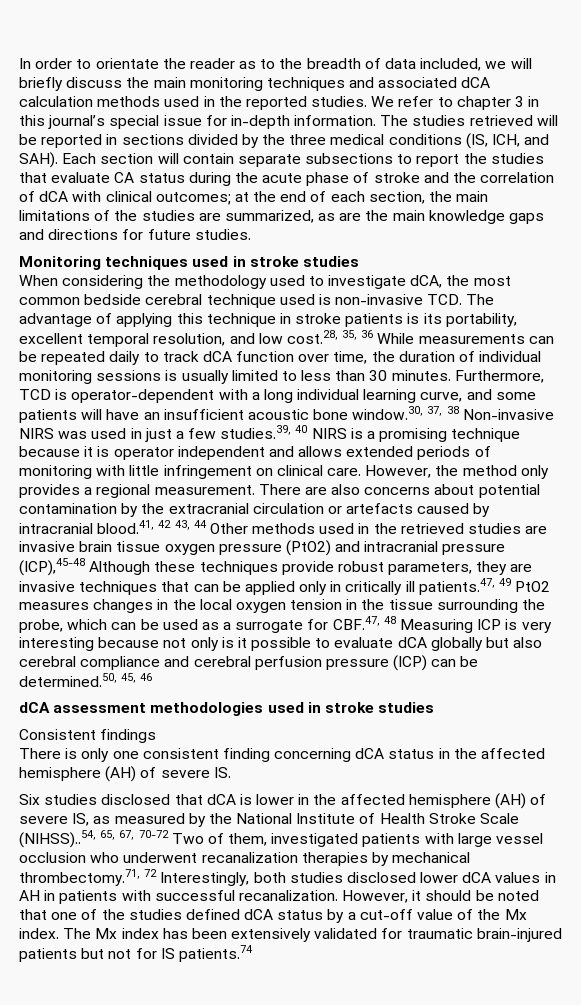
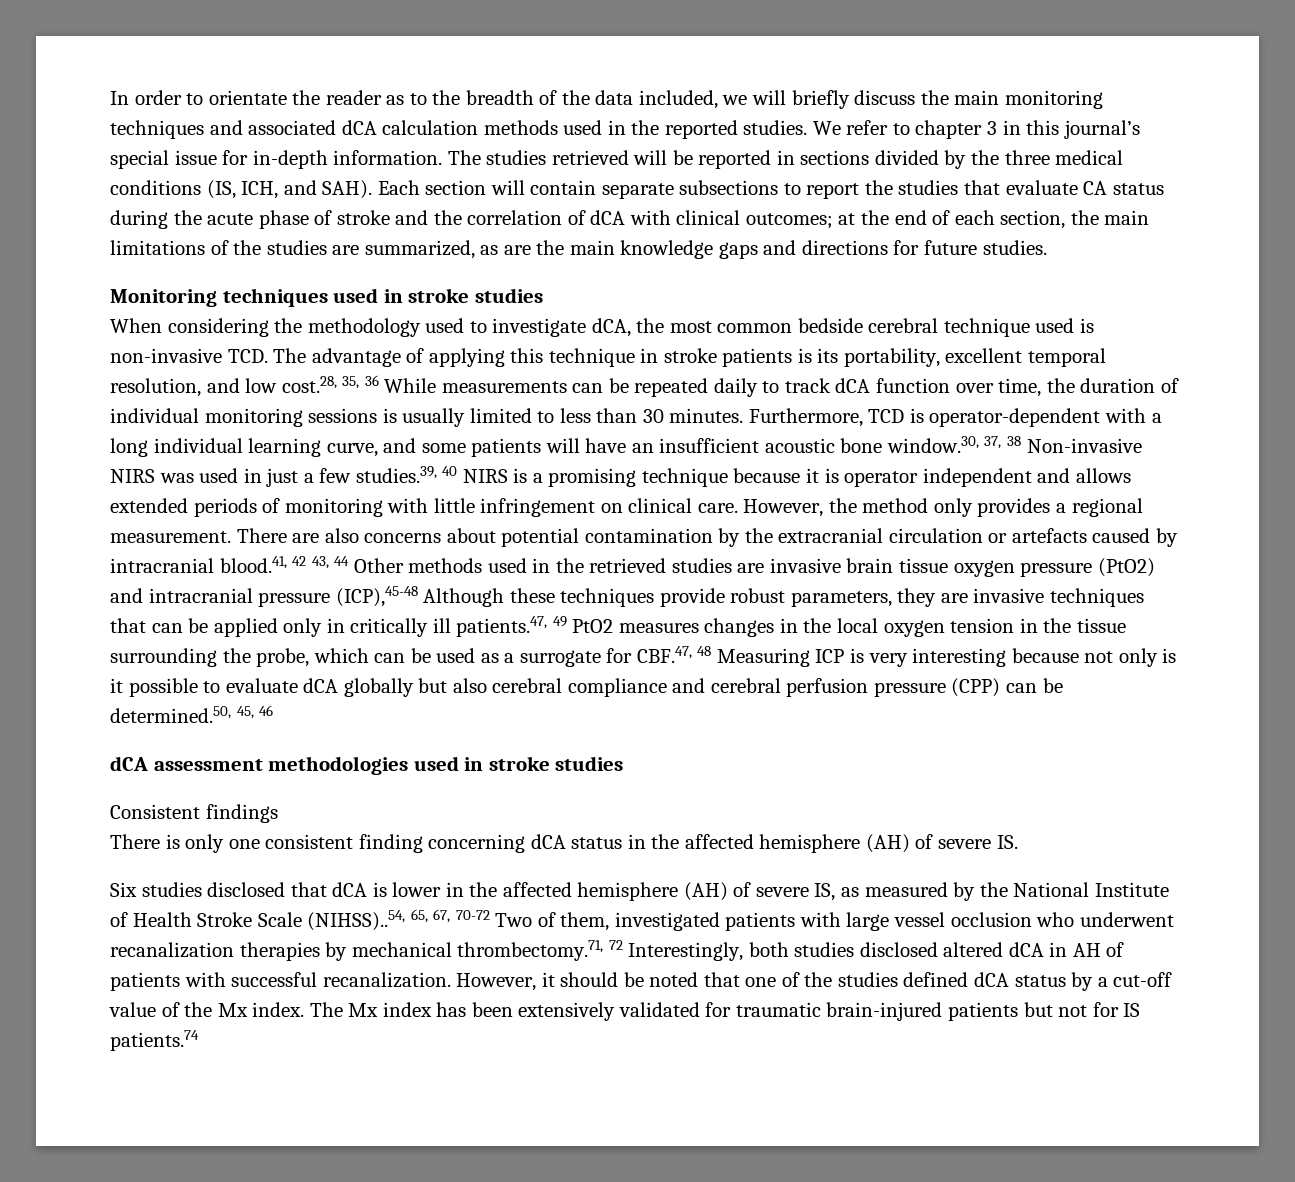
(381, 63) none -> [561,90,590,105] the
[393,655,428,671] (ICP) -> [951,678,1001,697] (CPP)
[420,872,541,883] lower dCA values -> [943,942,1044,957] altered dCA
[44,890,56,901] in -> [1106,942,1125,957] of

